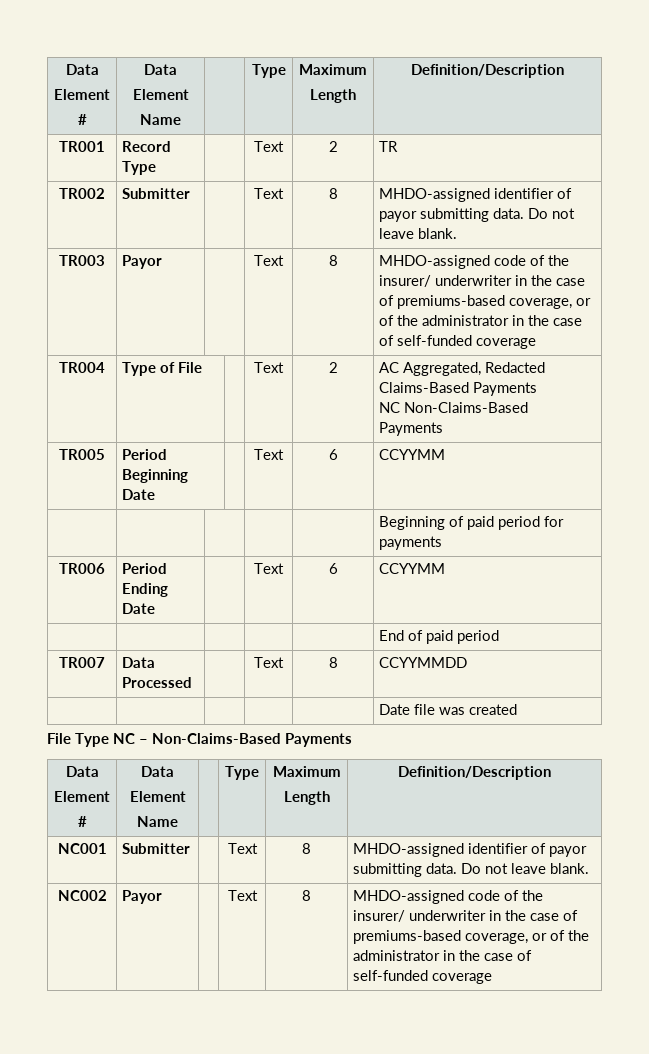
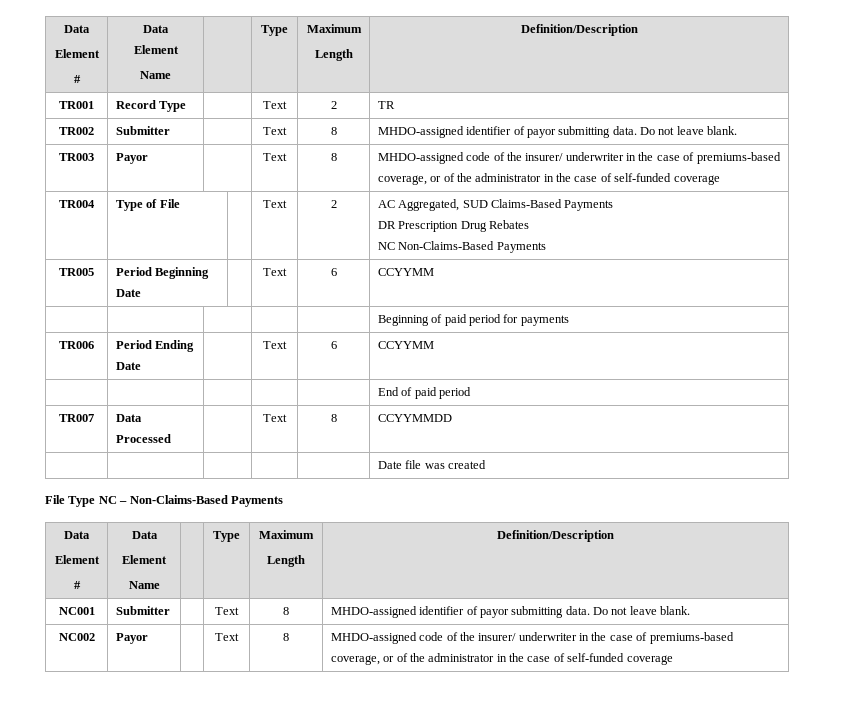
[485,362,546,373] Redacted -> [462,200,488,208] SUD
(538, 389) none -> [377,220,529,232] // DR Prescription Drug Rebates

